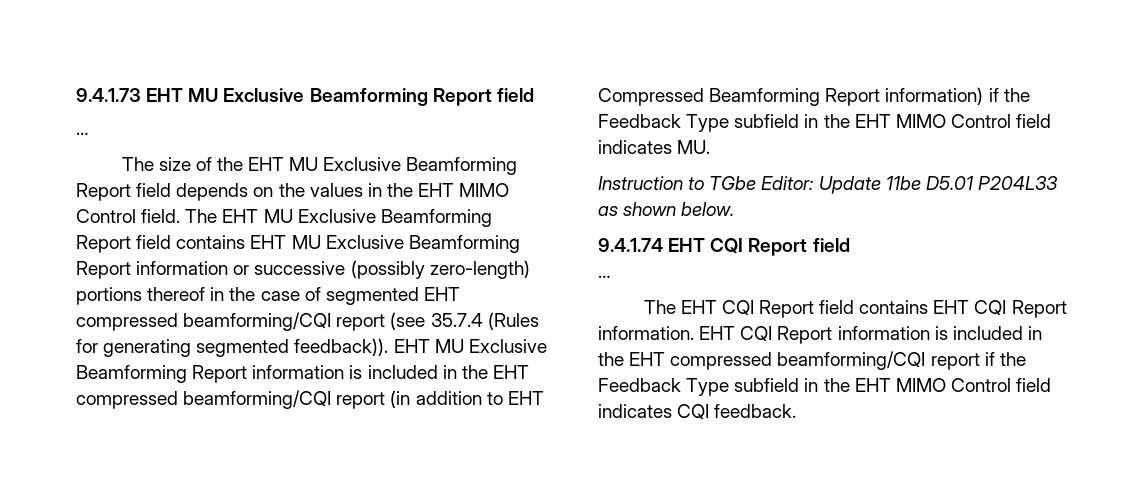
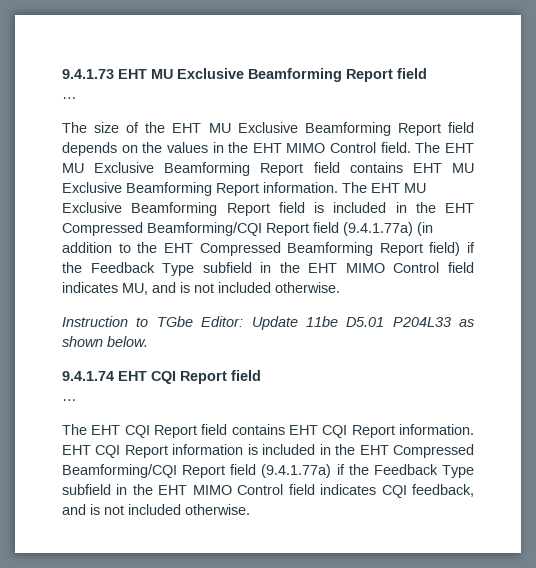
[136,260,530,279] [76,287,460,305] [76,312,539,331] [76,338,547,357] [76,365,529,383] [76,390,386,409] information or successive (possibly zero-length) portions thereof in the case of segmented EHT compressed beamforming/CQI report (see 35.7.4 (Rules for generating segmented feedback)). EHT MU Exclusive Beamforming Report information is included in the EHT compressed beamforming/CQI report -> [263,182,426,193] [62,202,474,216] [62,222,413,236] information. The EHT MU Exclusive Beamforming Report field is included in the EHT Compressed Beamforming/CQI Report field (9.4.1.77a)
(503, 398) none -> [137,242,158,253] the
[885,87,984,105] information) -> [429,242,461,256] field)
[677,140,711,154] MU. -> [122,282,340,295] MU, and is not included otherwise.
[670,351,980,370] compressed beamforming/CQI report -> [393,444,475,458] [62,464,332,478] Compressed Beamforming/CQI Report field (9.4.1.77a)
[714,404,797,418] feedback. -> [412,484,475,497] [62,504,250,515] feedback, and is not included otherwise.

